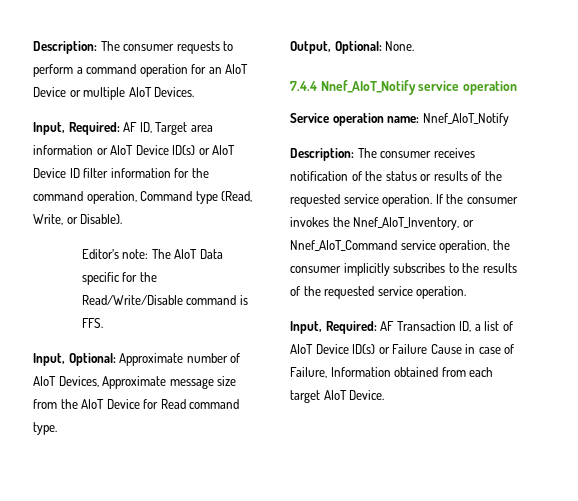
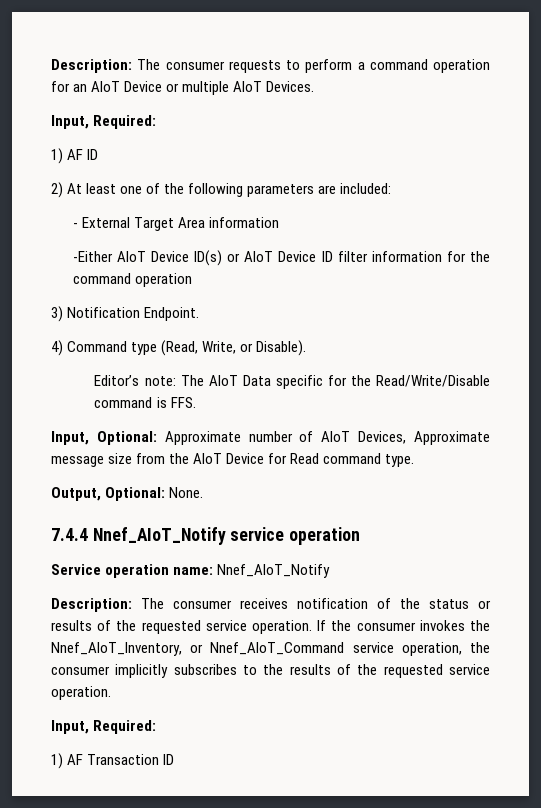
[123,122,213,135] [33,145,108,155] AF ID, Target area information or -> [51,148,99,164] [51,182,392,198] [72,217,279,231] [72,251,113,262] // 1) AF ID // 2) At least one of the following parameters are included: // - External Target Area information // -Either
[86,191,137,204] operation, -> [134,273,192,287] [51,306,200,322] [51,340,63,356] operation // 3) Notification Endpoint. // 4)
(377, 327) none -> [51,753,63,769] // 1)
[459,321,513,332] [290,344,515,354] [290,367,494,378] [290,390,385,403] ID, a list of AIoT Device ID(s) or Failure Cause in case of Failure, Information obtained from each target AIoT Device. -> [163,754,175,765] ID

